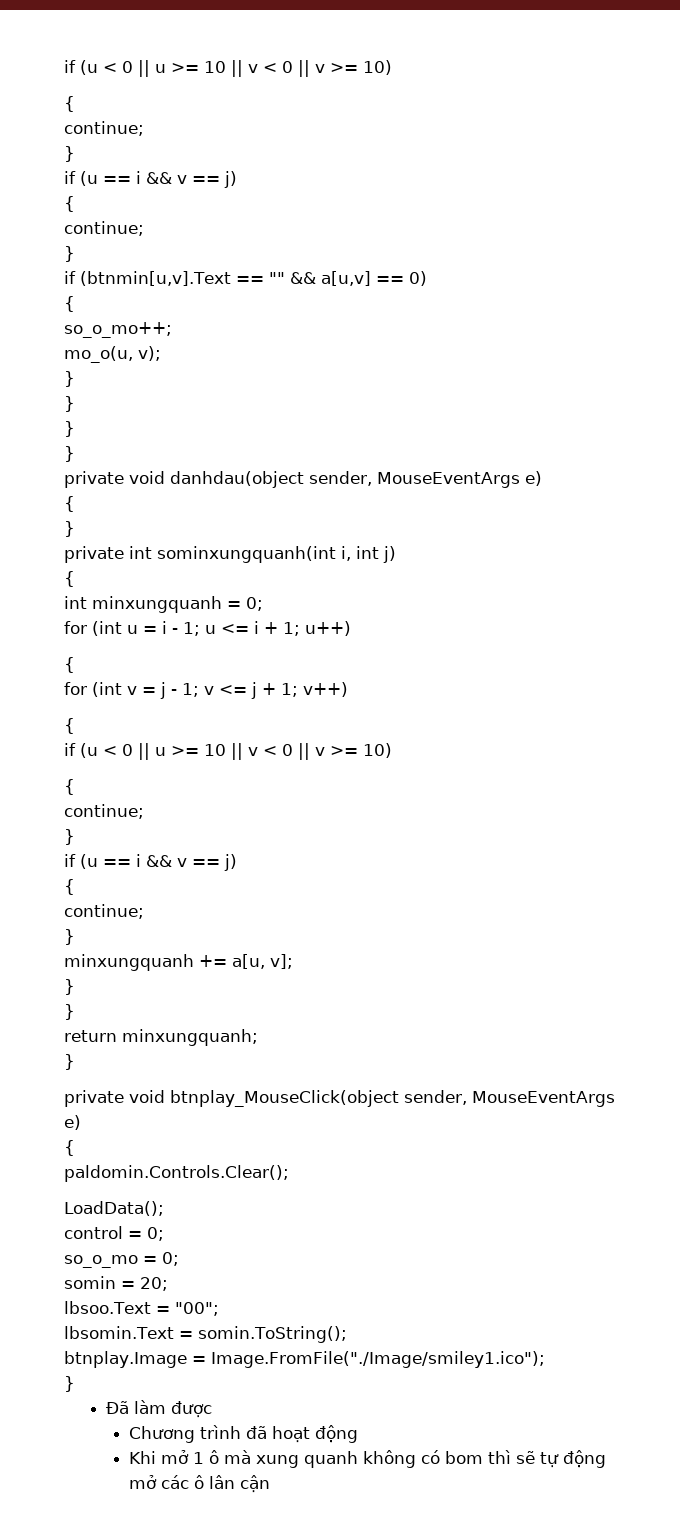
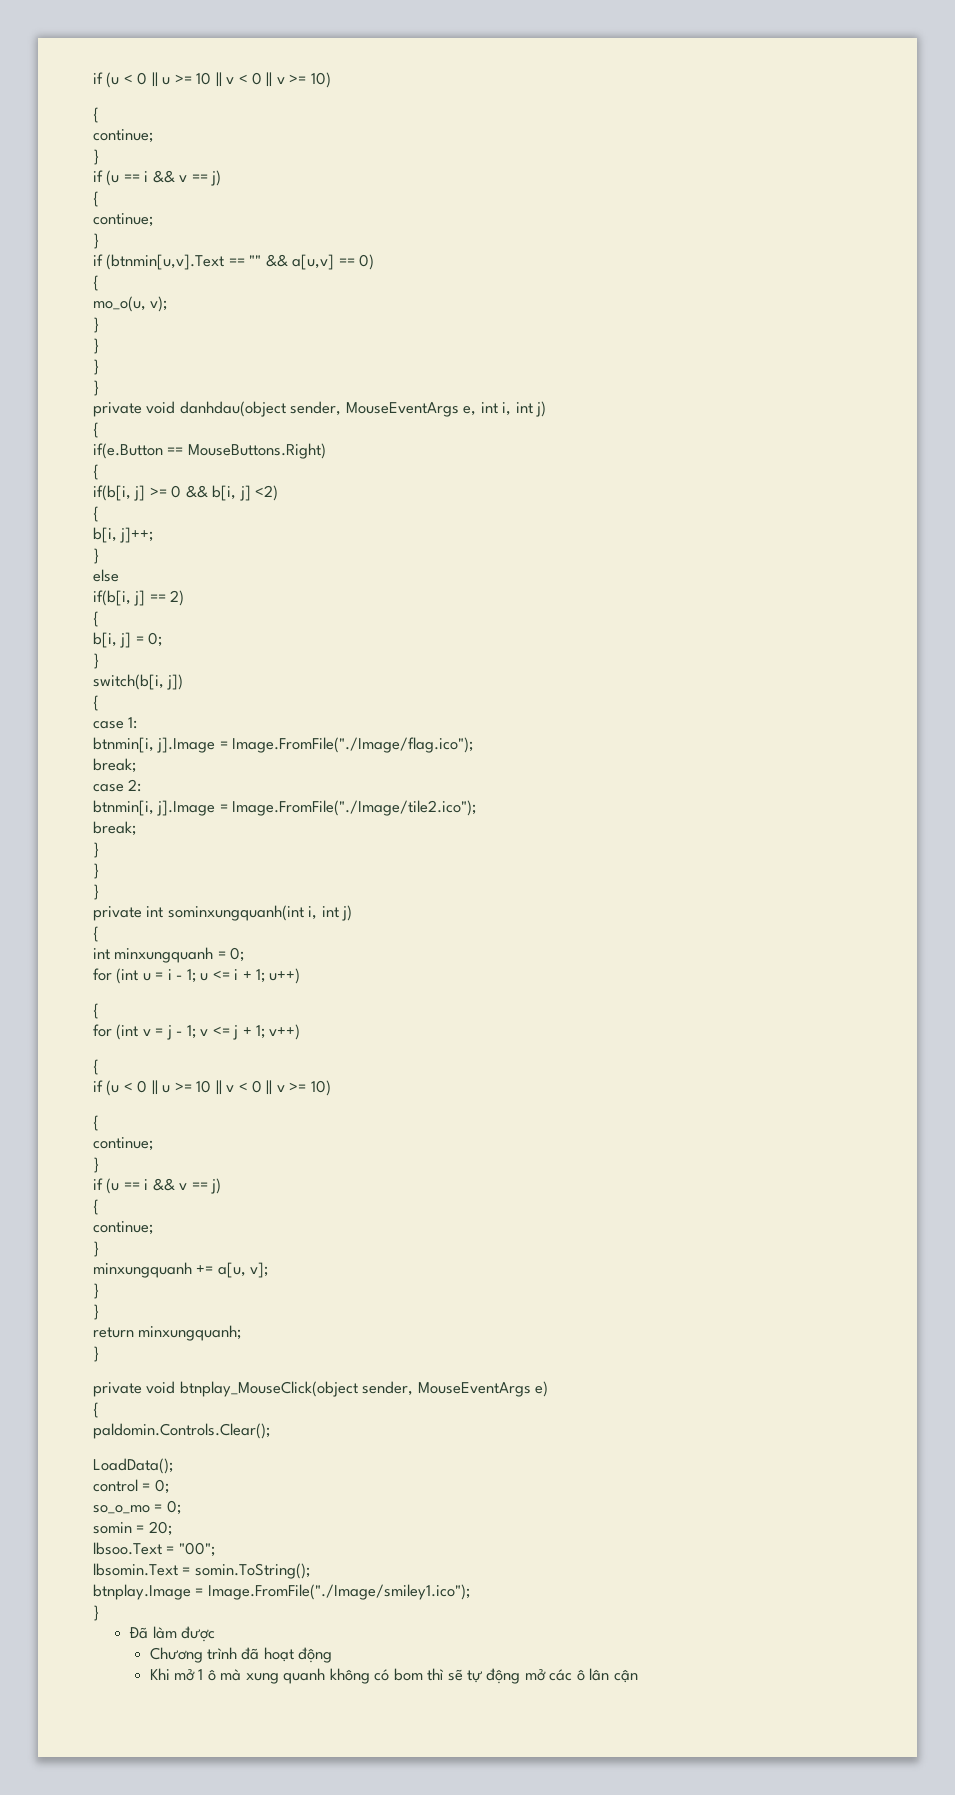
[64,322,172,338] // so_o_mo++; -> (99, 283) none
[525,471,542,486] [64,496,75,512] e) // { -> [463,401,547,417] [93,422,99,438] [93,443,326,459] [93,464,99,480] [93,485,279,501] [93,506,99,522] [93,527,154,543] [93,548,99,564] [93,569,119,582] [93,590,185,606] [93,611,99,627] [93,632,163,648] [93,653,99,669] [93,674,184,690] [93,695,99,711] [93,717,138,729] [93,737,474,753] [93,758,136,773] [93,779,142,792] [93,800,477,816] [93,821,136,836] [93,842,99,858] [93,863,99,879] e, int i, int j) // { // if(e.Button == MouseButtons.Right) // { // if(b[i, j] >= 0 && b[i, j] <2) // { // b[i, j]++; // } // else // if(b[i, j] == 2) // { // b[i, j] = 0; // } // switch(b[i, j]) // { // case 1: // btnmin[i, j].Image = Image.FromFile("./Image/flag.ico"); // break; // case 2: // btnmin[i, j].Image = Image.FromFile("./Image/tile2.ico"); // break; // } // }

